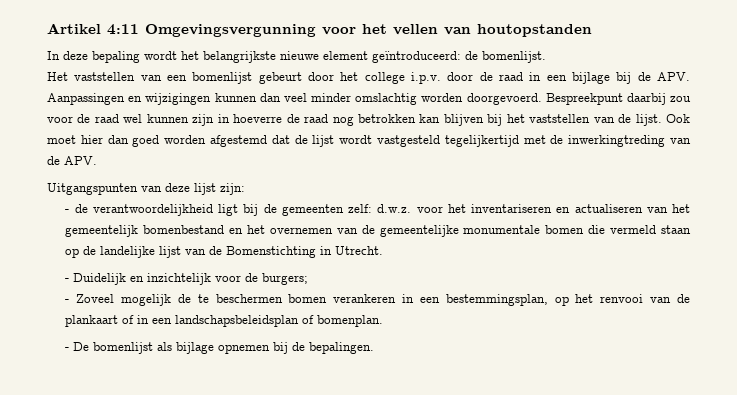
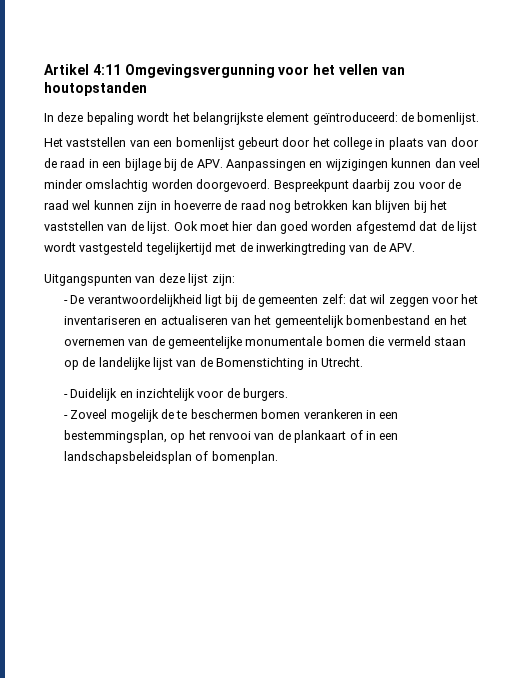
[280,51,319,60] nieuwe -> (263, 118) none
[410,72,441,84] i.p.v. -> [375,137,448,150] in plaats van
[74,204,88,213] de -> [70,295,85,304] De
[377,204,412,213] d.w.z. -> [348,294,429,307] dat wil zeggen
[262,273,309,285] burgers; -> [243,388,289,401] burgers.
[65,342,375,354] // - De bomenlijst als bijlage opnemen bij de bepalingen. -> (278, 457) none

